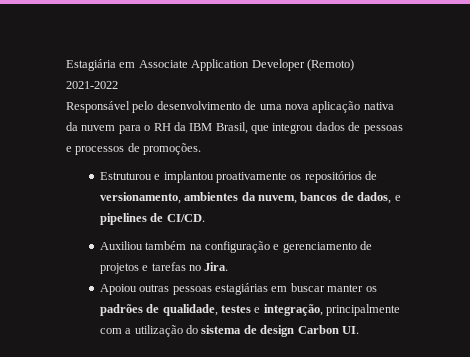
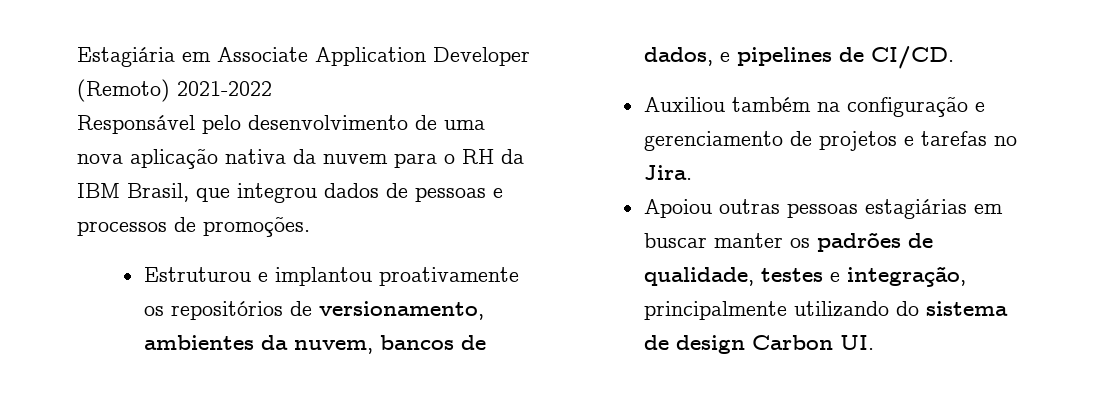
[99,325,183,337] com a utilização -> [793,301,889,317] utilizando

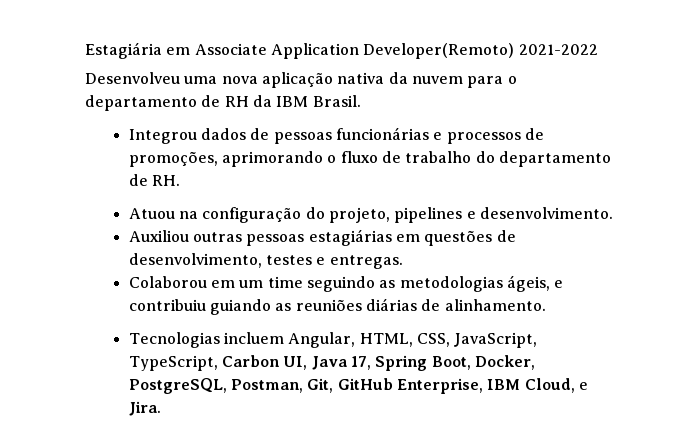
[433,47,530,66] [77,79,170,102] Developer (Remoto) -> [363,43,515,59] Developer(Remoto)
[77,115,437,134] Responsável pelo desenvolvimento de -> [85,72,180,84] Desenvolveu
(455, 159) none -> [85,95,221,111] departamento de
[127,183,317,203] Brasil, que integrou -> [312,95,361,107] [128,129,197,144] Brasil. // Integrou
(486, 194) none -> [335,127,429,140] funcionárias
[203,216,310,237] [143,267,519,286] [143,301,484,320] [143,335,486,354] [643,46,954,69] [643,96,985,117] [643,131,1017,151] [643,165,692,180] [643,199,1003,219] [643,232,933,252] [643,266,966,287] [643,301,1008,320] [643,335,874,354] promoções. // Estruturou e implantou proativamente os repositórios de versionamento, ambientes da nuvem, bancos de dados, e pipelines de CI/CD. // Auxiliou também na configuração e gerenciamento de projetos e tarefas no Jira. // Apoiou outras pessoas estagiárias em buscar manter os padrões de qualidade, testes e integração, principalmente utilizando do sistema de design Carbon UI. -> [128,151,611,167] [128,174,180,186] [128,207,613,223] [128,229,516,246] [128,253,403,269] [128,275,564,292] [128,298,546,315] [128,332,538,348] [128,355,535,371] [128,378,588,394] [128,401,161,416] promoções, aprimorando o fluxo de trabalho do departamento de RH. // Atuou na configuração do projeto, pipelines e desenvolvimento. // Auxiliou outras pessoas estagiárias em questões de desenvolvimento, testes e entregas. // Colaborou em um time seguindo as metodologias ágeis, e contribuiu guiando as reuniões diárias de alinhamento. // Tecnologias incluem Angular, HTML, CSS, JavaScript, TypeScript, Carbon UI, Java 17, Spring Boot, Docker, PostgreSQL, Postman, Git, GitHub Enterprise, IBM Cloud, e Jira.

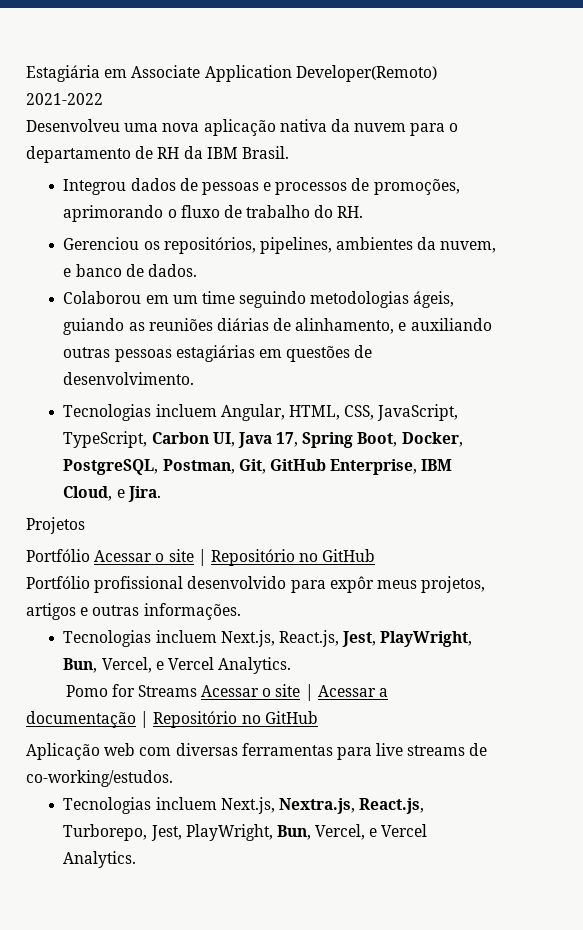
[335,127,429,140] funcionárias -> (259, 188) none
[498,151,611,167] [128,174,148,186] departamento de -> (334, 211) none
[128,207,613,223] [128,230,189,242] Atuou na configuração do projeto, pipelines e desenvolvimento. // Auxiliou -> [63,237,497,254] [63,264,197,277] [63,291,455,308] [63,318,492,335] Gerenciou os repositórios, pipelines, ambientes da nuvem, e banco de dados. // Colaborou em um time seguindo metodologias ágeis, guiando as reuniões diárias de alinhamento, e auxiliando
[128,253,403,269] [128,275,564,292] [128,298,546,315] desenvolvimento, testes e entregas. // Colaborou em um time seguindo as metodologias ágeis, e contribuiu guiando as reuniões diárias de alinhamento. -> [63,372,195,385] desenvolvimento.
(161, 408) none -> [26,517,85,534] [26,549,376,566] [26,576,486,593] [26,603,241,620] [63,630,473,647] [63,657,292,674] [65,684,388,701] [26,711,318,728] [26,743,488,760] [26,770,173,787] [63,797,425,814] [63,824,428,841] [63,851,137,868] // Projetos // Portfólio Acessar o site | Repositório no GitHub // Portfólio profissional desenvolvido para expôr meus projetos, artigos e outras informações. // Tecnologias incluem Next.js, React.js, Jest, PlayWright, Bun, Vercel, e Vercel Analytics. // Pomo for Streams Acessar o site | Acessar a documentação | Repositório no GitHub // Aplicação web com diversas ferramentas para live streams de co-working/estudos. // Tecnologias incluem Next.js, Nextra.js, React.js, Turborepo, Jest, PlayWright, Bun, Vercel, e Vercel Analytics.

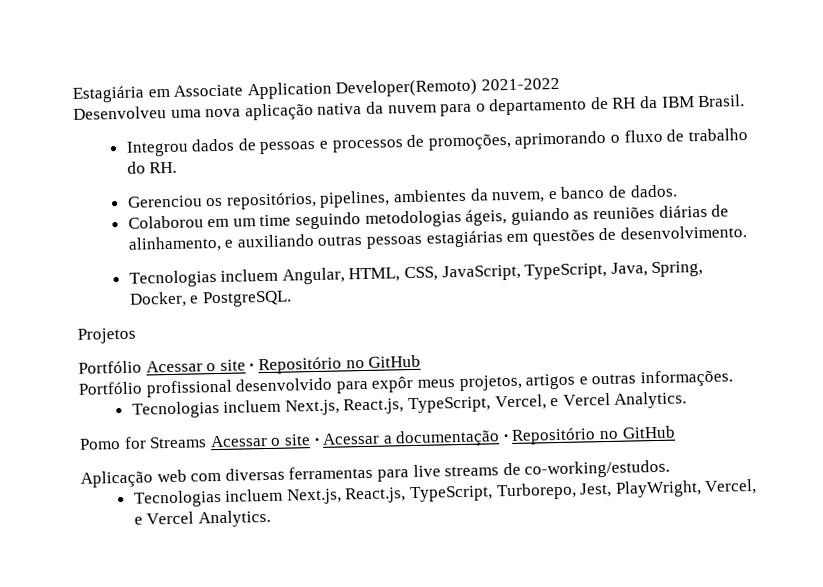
[151,432,463,448] [63,459,453,475] [63,486,161,502] Carbon UI, Java 17, Spring Boot, Docker, PostgreSQL, Postman, Git, GitHub Enterprise, IBM Cloud, e Jira. -> [610,260,704,278] [128,290,292,308] Java, Spring, Docker, e PostgreSQL.
[197,549,207,566] | -> [249,363,255,371] ∙
[342,631,473,647] [63,658,98,673] Jest, PlayWright, Bun, -> [408,396,492,414] TypeScript,
[304,684,314,701] | -> [313,437,320,446] ∙
[140,711,150,728] | -> [502,434,509,442] ∙
[278,798,425,814] Nextra.js, React.js, -> [344,485,494,504] React.js, TypeScript,
[276,825,311,840] Bun, -> (702, 489) none

